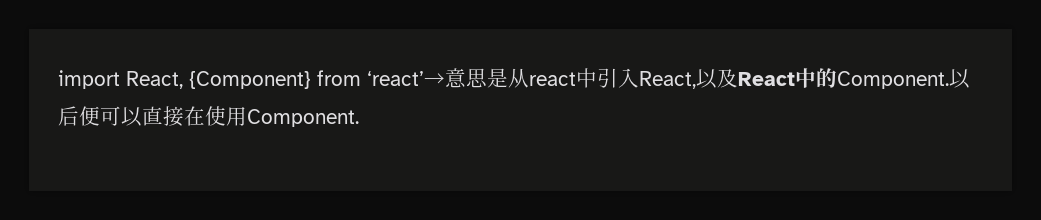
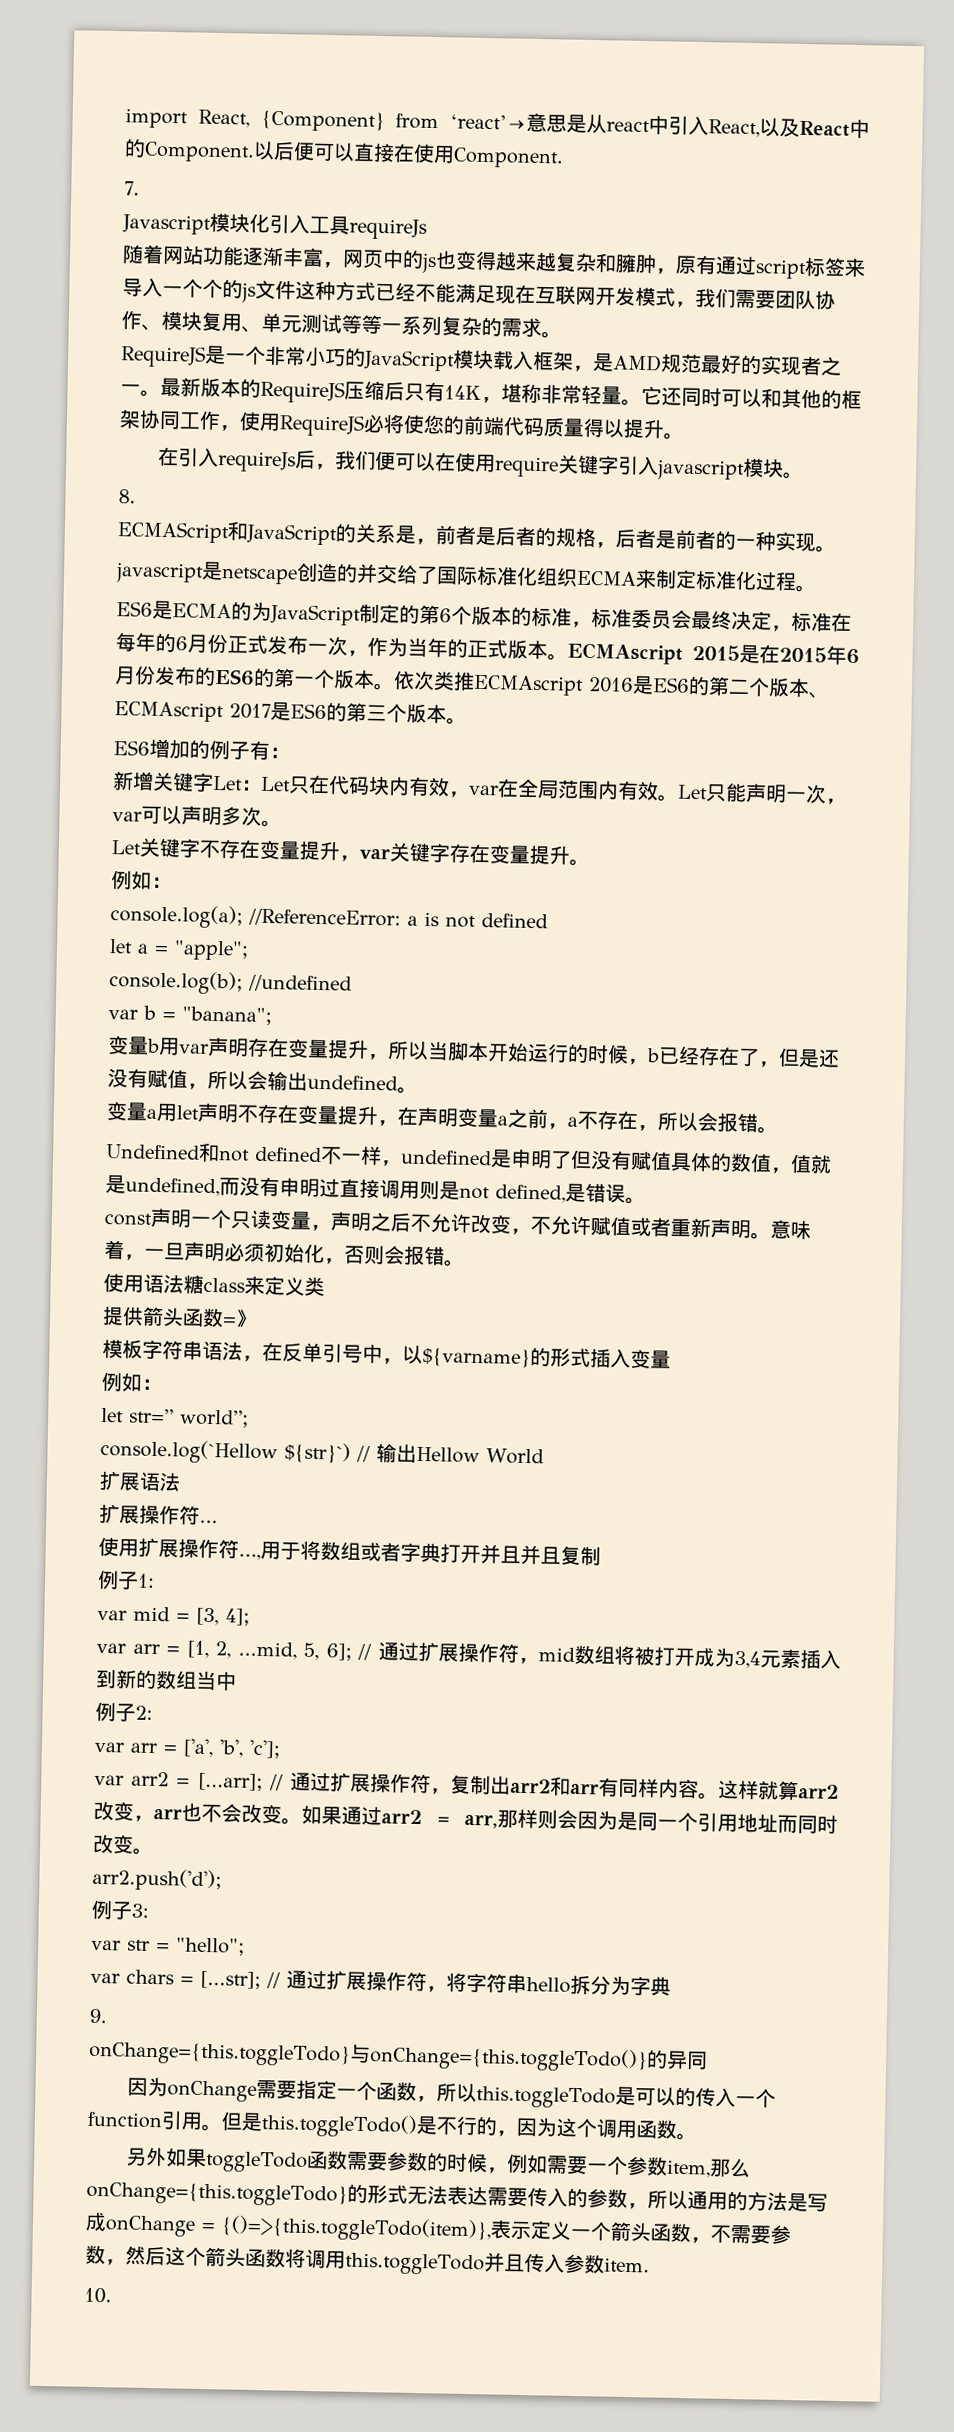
(359, 118) none -> [124,181,140,196] [122,212,427,240] [122,244,866,280] [122,277,836,310] [121,310,562,339] [120,345,842,376] [120,377,862,410] [119,409,684,440] [157,446,804,481] [118,489,136,504] [117,521,836,553] [115,561,816,593] [116,600,852,632] [115,632,860,665] [114,665,829,699] [114,701,467,725] [113,738,290,761] [112,771,846,805] [112,804,282,828] [111,837,590,867] [111,870,172,890] [110,904,548,929] [109,939,249,961] [109,970,352,995] [108,1005,272,1026] [107,1035,840,1068] [107,1068,418,1094] [106,1101,778,1134] [106,1142,832,1174] [105,1174,646,1205] [104,1207,811,1240] [104,1239,465,1267] [103,1272,325,1297] [102,1305,257,1328] [102,1338,671,1369] [101,1371,162,1392] [101,1407,249,1428] [100,1438,544,1465] [99,1470,181,1492] [99,1503,218,1525] [98,1536,601,1566] [97,1569,155,1590] [97,1606,250,1626] [96,1640,841,1669] [96,1668,237,1691] [95,1701,153,1722] [94,1738,281,1759] [94,1771,839,1801] [93,1800,838,1834] [92,1833,154,1856] [92,1867,222,1892] [91,1899,149,1920] [91,1937,245,1956] [90,1969,671,1996] [89,2008,107,2024] [88,2040,708,2073] [126,2076,776,2109] [87,2110,697,2141] [125,2146,751,2178] [86,2180,828,2212] [85,2211,792,2245] [85,2244,650,2276] [84,2287,112,2304] // 7. // Javascript模块化引入工具requireJs // 随着网站功能逐渐丰富，网页中的js也变得越来越复杂和臃肿，原有通过script标签来导入一个个的js文件这种方式已经不能满足现在互联网开发模式，我们需要团队协作、模块复用、单元测试等等一系列复杂的需求。 // RequireJS是一个非常小巧的JavaScript模块载入框架，是AMD规范最好的实现者之一。最新版本的RequireJS压缩后只有14K，堪称非常轻量。它还同时可以和其他的框架协同工作，使用RequireJS必将使您的前端代码质量得以提升。 // 在引入requireJs后，我们便可以在使用require关键字引入javascript模块。 // 8. // ECMAScript和JavaScript的关系是，前者是后者的规格，后者是前者的一种实现。 // javascript是netscape创造的并交给了国际标准化组织ECMA来制定标准化过程。 // ES6是ECMA的为JavaScript制定的第6个版本的标准，标准委员会最终决定，标准在每年的6月份正式发布一次，作为当年的正式版本。ECMAscript 2015是在2015年6月份发布的ES6的第一个版本。依次类推ECMAscript 2016是ES6的第二个版本、ECMAscript 2017是ES6的第三个版本。 // ES6增加的例子有： // 新增关键字Let：Let只在代码块内有效，var在全局范围内有效。Let只能声明一次，var可以声明多次。 // Let关键字不存在变量提升，var关键字存在变量提升。 // 例如： // console.log(a); //ReferenceError: a is not defined // let a = "apple"; // console.log(b); //undefined // var b = "banana"; // 变量b用var声明存在变量提升，所以当脚本开始运行的时候，b已经存在了，但是还没有赋值，所以会输出undefined。 // 变量a用let声明不存在变量提升，在声明变量a之前，a不存在，所以会报错。 // Undefined和not defined不一样，undefined是申明了但没有赋值具体的数值，值就是undefined,而没有申明过直接调用则是not defined,是错误。 // const声明一个只读变量，声明之后不允许改变，不允许赋值或者重新声明。意味着，一旦声明必须初始化，否则会报错。 // 使用语法糖class来定义类 // 提供箭头函数=》 // 模板字符串语法，在反单引号中，以${varname}的形式插入变量 // 例如： // let str=” world”; // console.log(`Hellow ${str}`) // 输出Hellow World // 扩展语法 // 扩展操作符… // 使用扩展操作符…,用于将数组或者字典打开并且并且复制 // 例子1: // var mid = [3, 4]; // var arr = [1, 2, ...mid, 5, 6]; // 通过扩展操作符，mid数组将被打开成为3,4元素插入到新的数组当中 // 例子2: // var arr = ['a', 'b', 'c']; // var arr2 = [...arr]; // 通过扩展操作符，复制出arr2和arr有同样内容。这样就算arr2改变，arr也不会改变。如果通过arr2 = arr,那样则会因为是同一个引用地址而同时改变。 // arr2.push('d'); // 例子3: // var str = "hello"; // var chars = [...str]; // 通过扩展操作符，将字符串hello拆分为字典 // 9. // onChange={this.toggleTodo}与onChange={this.toggleTodo()}的异同 // 因为onChange需要指定一个函数，所以this.toggleTodo是可以的传入一个function引用。但是this.toggleTodo()是不行的，因为这个调用函数。 // 另外如果toggleTodo函数需要参数的时候，例如需要一个参数item,那么onChange={this.toggleTodo}的形式无法表达需要传入的参数，所以通用的方法是写成onChange = {()=>{this.toggleTodo(item)},表示定义一个箭头函数，不需要参数，然后这个箭头函数将调用this.toggleTodo并且传入参数item. // 10.

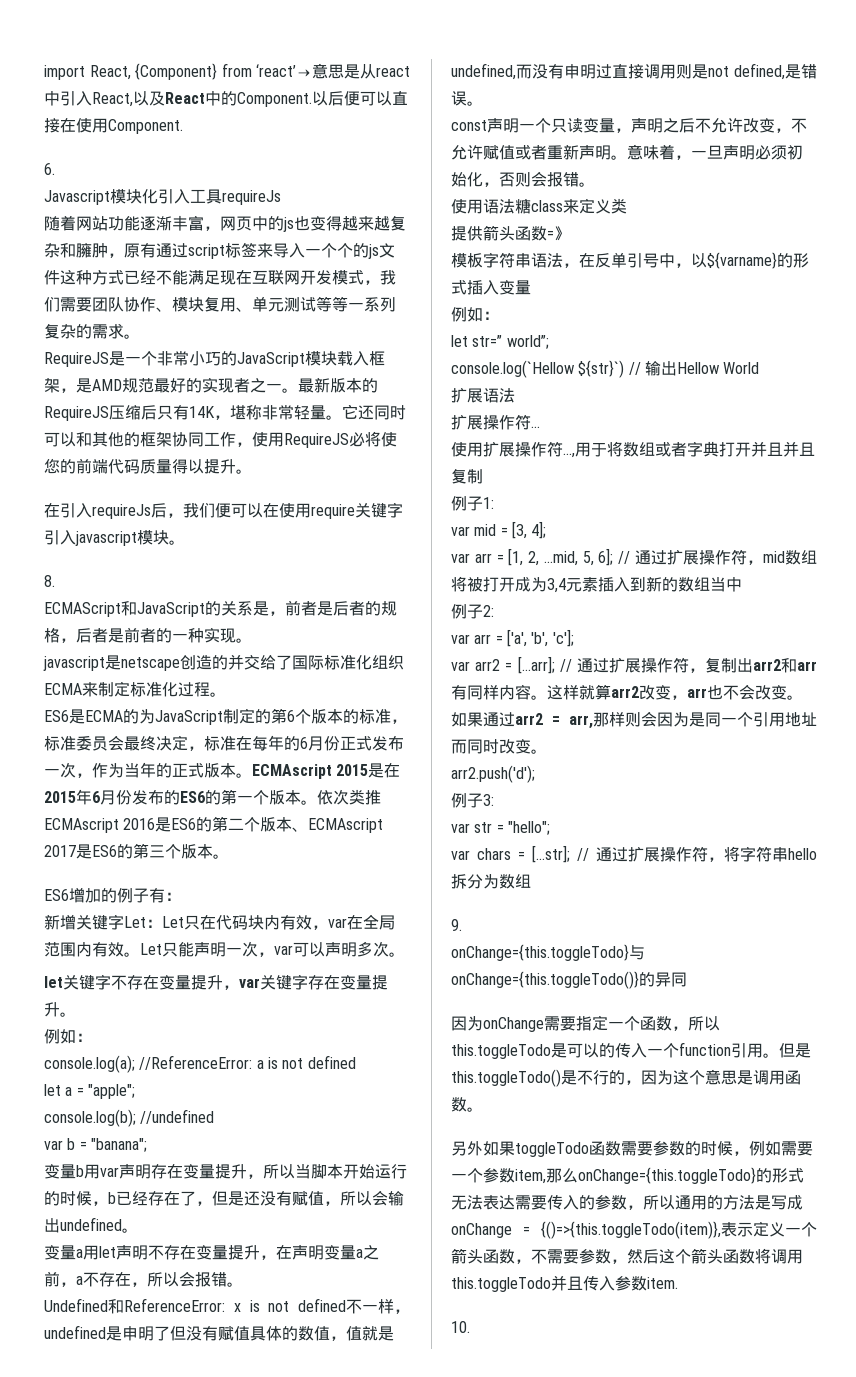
[124,181,140,196] 7. -> [44,163,55,175] 6.
[111,840,142,855] Let -> [44,976,63,988] let
(220, 1152) none -> [124,1298,260,1312] ReferenceError: x is
[630,1976,671,1996] 字典 -> [499,874,531,889] 数组
(598, 2128) none -> [705,1069,753,1085] 意思是

